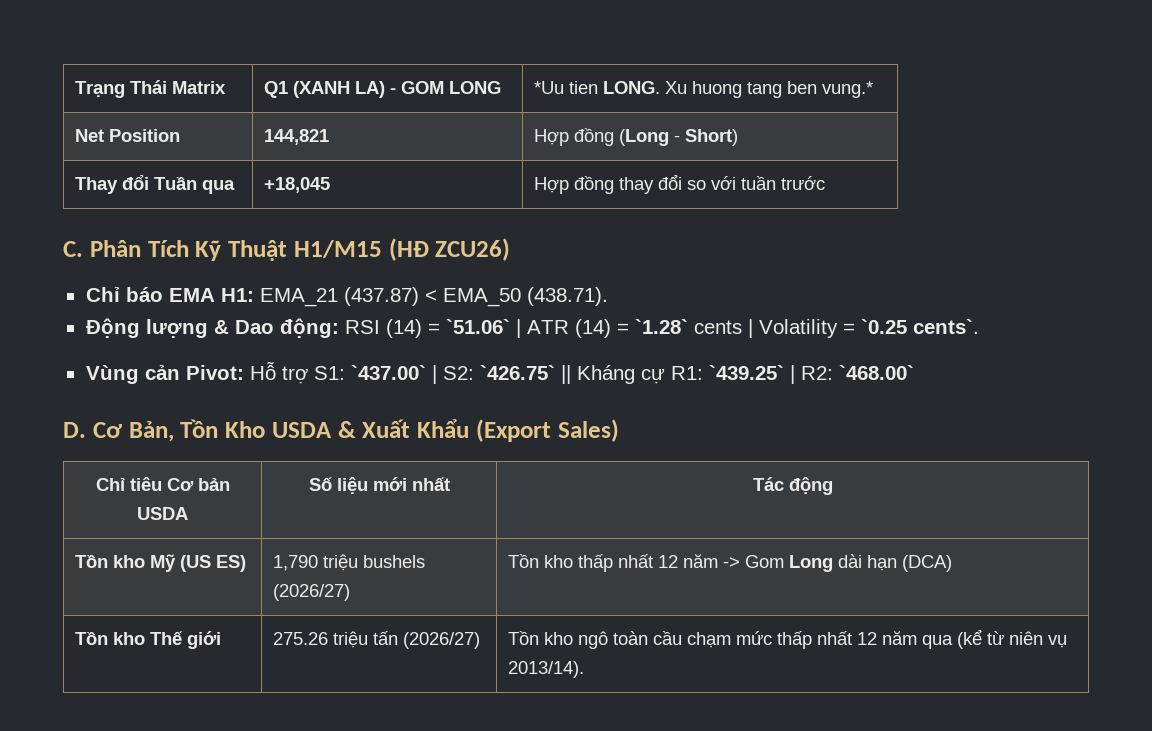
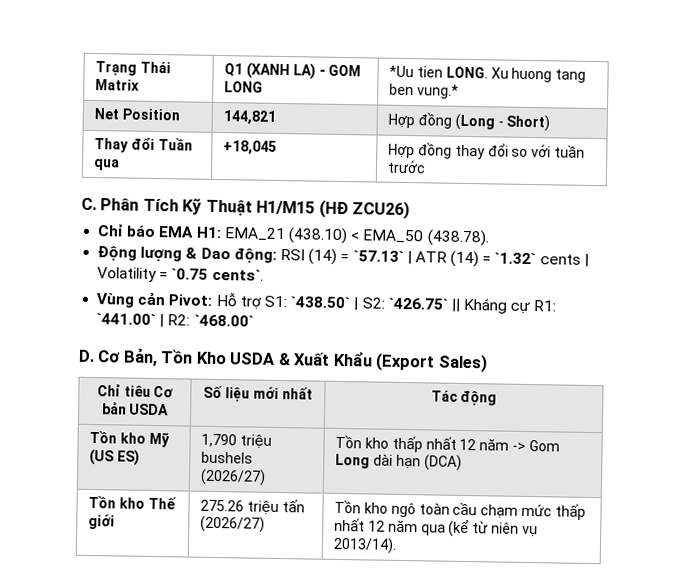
[343,287,419,306] (437.87) -> [287,227,348,245] (438.10)
[526,287,608,306] (438.71). -> [426,229,490,247] (438.78).
[445,319,510,334] `51.06` -> [352,250,404,262] `57.13`
[634,319,688,334] `1.28` -> [494,252,537,265] `1.32`
[860,319,907,334] `0.25 -> [171,268,209,280] `0.75
[350,365,426,380] `437.00` -> [290,296,351,309] `438.50`
[708,365,784,380] `439.25` -> [96,313,157,326] `441.00`

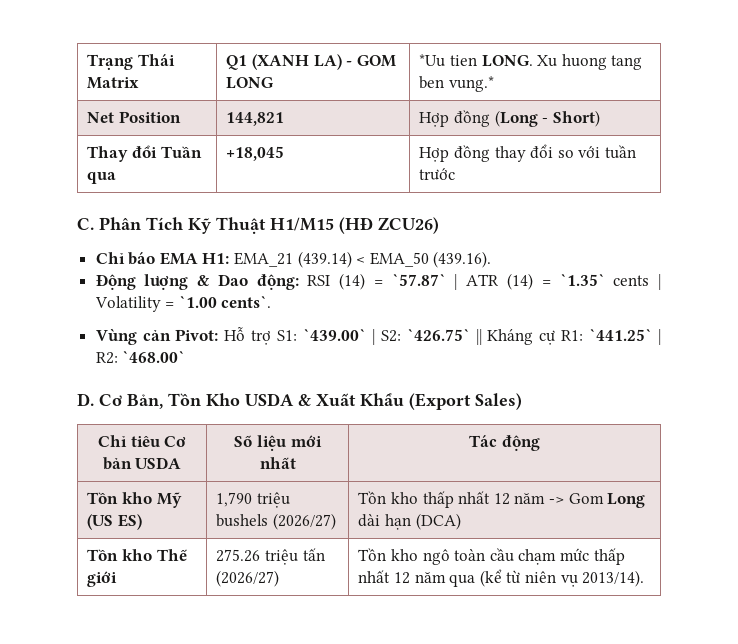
[287,227,348,245] (438.10) -> [297,251,352,268] (439.14)
[426,229,490,247] (438.78). -> [433,251,492,268] (439.16).
[352,250,404,262] `57.13` -> [391,274,446,286] `57.87`
[494,252,537,265] `1.32` -> [559,274,605,286] `1.35`
[171,268,209,280] `0.75 -> [178,296,217,308] `1.00
[290,296,351,309] `438.50` -> [303,329,367,341] `439.00`
[96,313,157,326] `441.00` -> [589,329,653,341] `441.25`

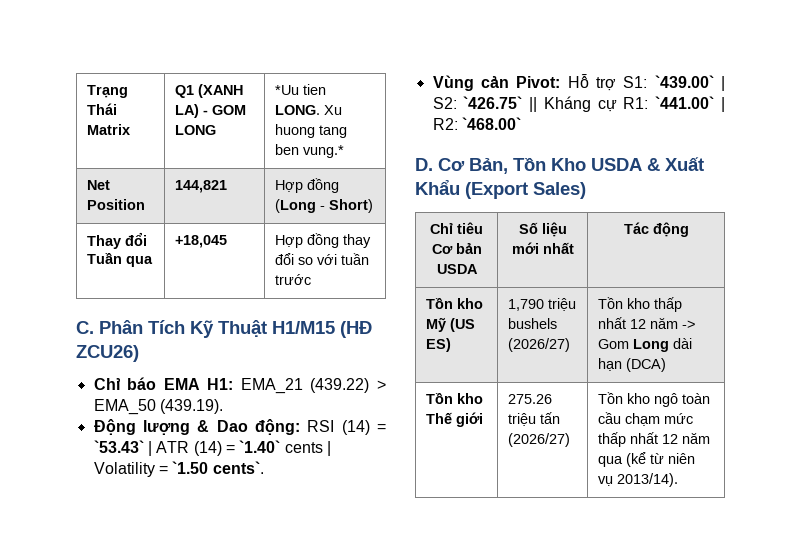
[297,251,492,268] (439.14) < EMA_50 (439.16). -> [310,378,386,393] [93,399,223,415] (439.22) > EMA_50 (439.19).
[391,274,446,286] `57.87` -> [93,440,144,453] `53.43`
[559,274,605,286] `1.35` -> [239,440,281,453] `1.40`
[178,296,217,308] `1.00 -> [172,461,209,474] `1.50
[589,329,653,341] `441.25` -> [655,96,715,109] `441.00`

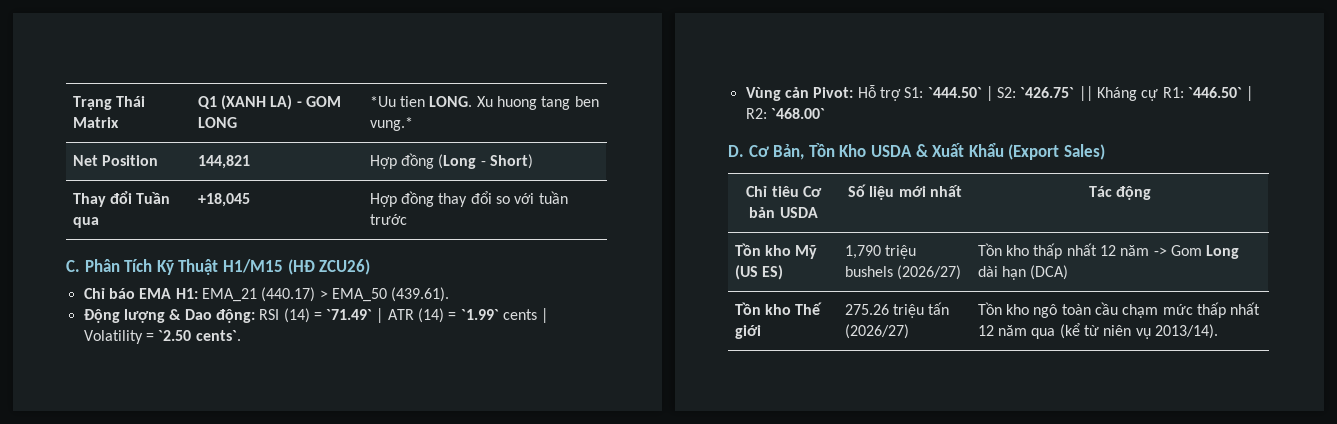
[310,378,370,393] (439.22) -> [261,287,316,302] (440.17)
[159,399,223,414] (439.19). -> [391,287,450,302] (439.61).
[93,440,144,453] `53.43` -> [326,309,373,320] `71.49`
[239,440,281,453] `1.40` -> [460,309,499,320] `1.99`
[172,461,209,474] `1.50 -> [158,330,192,341] `2.50
[654,75,714,88] `439.00` -> [927,87,982,98] `444.50`
[655,96,715,109] `441.00` -> [1188,87,1243,98] `446.50`

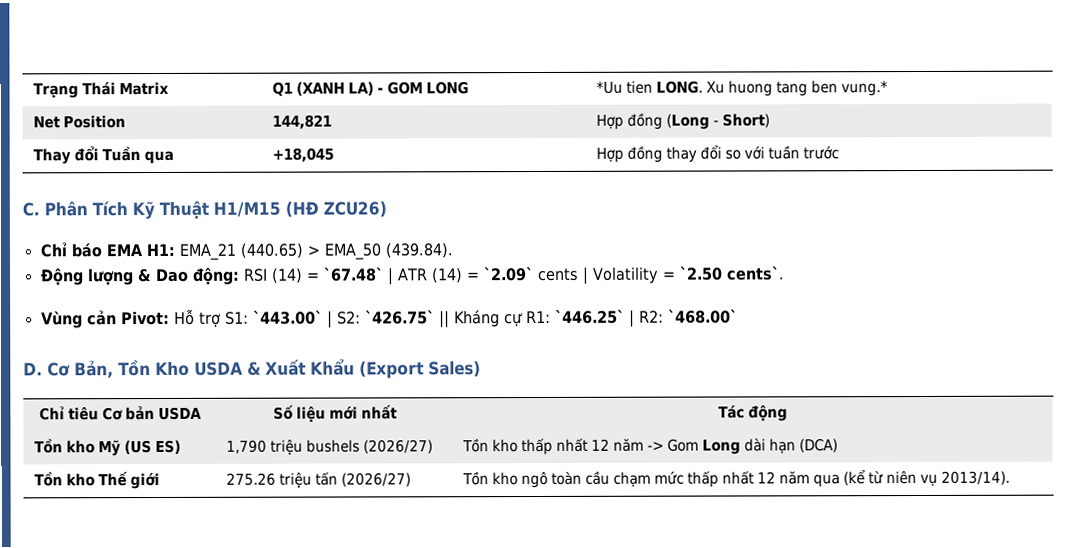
[261,287,316,302] (440.17) -> [239,242,303,259] (440.65)
[391,287,450,302] (439.61). -> [384,242,453,259] (439.84).
[326,309,373,320] `71.49` -> [322,267,384,282] `67.48`
[460,309,499,320] `1.99` -> [482,267,534,282] `2.09`
[927,87,982,98] `444.50` -> [252,310,323,325] `443.00`
[1188,87,1243,98] `446.50` -> [554,309,625,324] `446.25`

